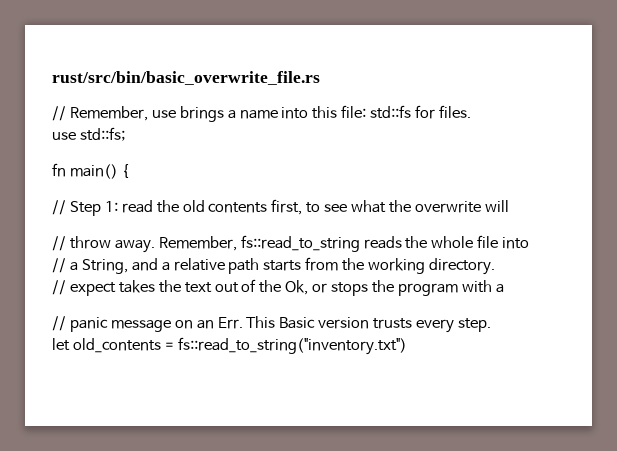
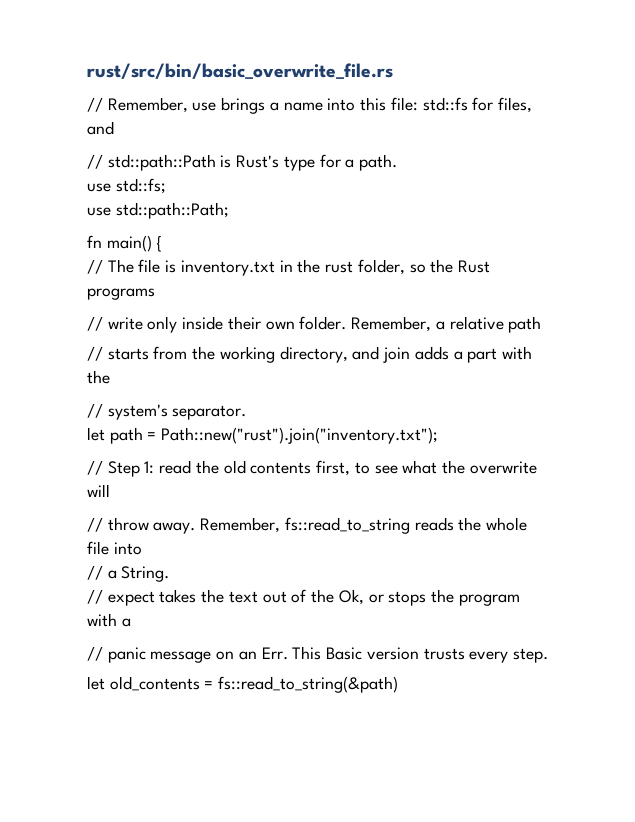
[439,105,472,118] files. -> [497,97,532,113] [87,121,114,135] [87,154,398,171] files, and // // std::path::Path is Rust's type for a path.
(125, 134) none -> [87,202,229,219] // use std::path::Path;
(129, 171) none -> [87,259,490,276] [87,288,155,300] [87,316,542,333] [87,346,532,363] [87,370,110,384] [87,403,247,420] [87,427,439,444] // // The file is inventory.txt in the rust folder, so the Rust programs // // write only inside their own folder. Remember, a relative path // // starts from the working directory, and join adds a part with the // // system's separator. // let path = Path::new("rust").join("inventory.txt");
[81,257,496,275] String, and a relative path starts from the working directory. -> [121,566,170,582] String.
[177,337,407,355] fs::read_to_string("inventory.txt") -> [218,676,399,693] fs::read_to_string(&path)

